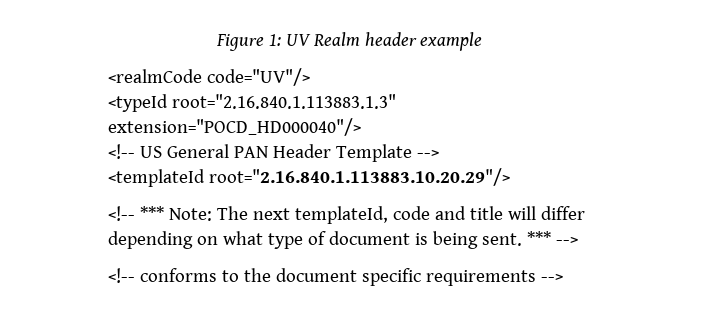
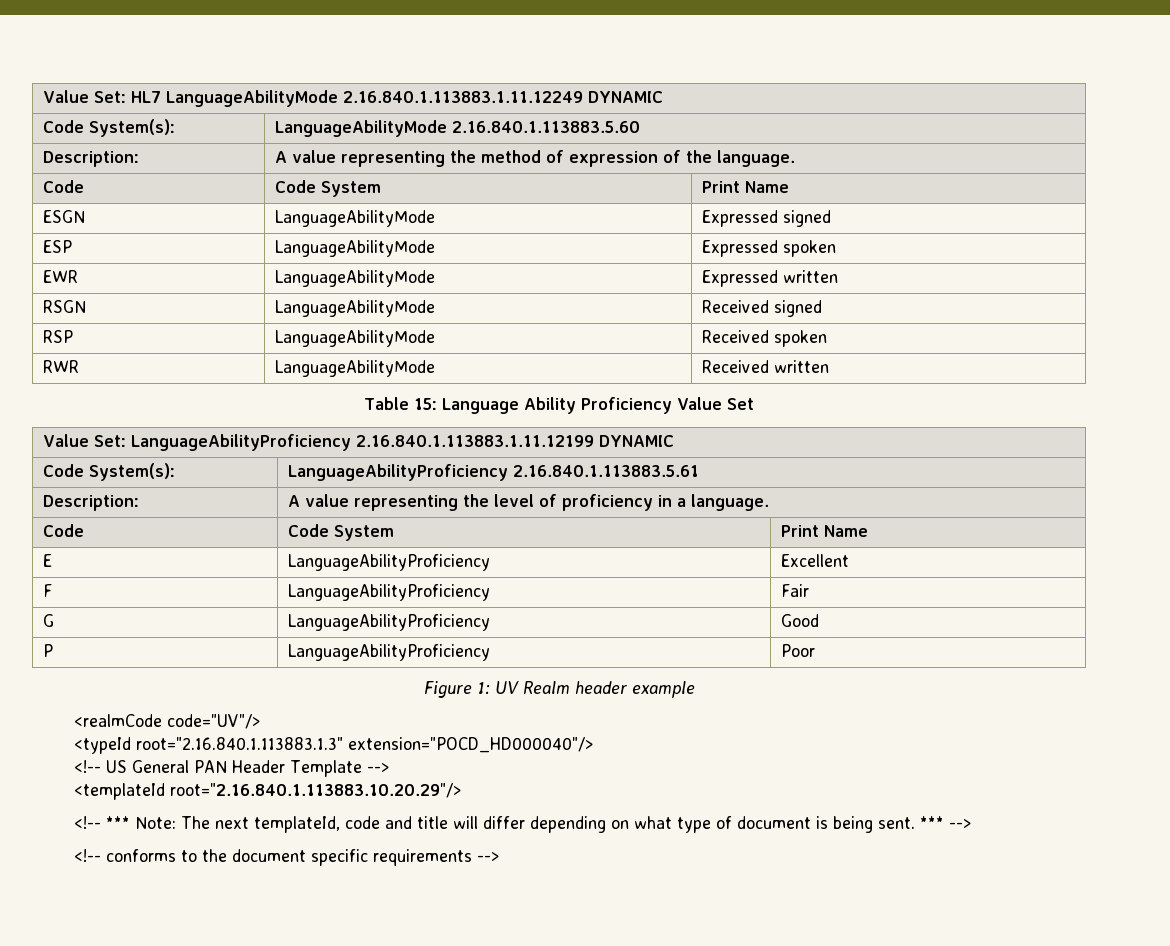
(215, 42) none -> [43,90,664,107] [43,119,176,137] [275,120,641,137] [43,151,140,167] [275,150,796,167] [43,180,85,193] [275,180,382,197] [702,181,790,193] [43,210,86,223] [275,210,436,227] [702,210,832,227] [43,240,73,253] [275,240,436,257] [702,240,837,257] [43,270,79,283] [275,270,436,287] [702,270,839,287] [43,300,87,313] [275,300,436,317] [702,300,823,317] [43,330,74,343] [275,330,436,347] [702,330,828,347] [43,360,80,373] [275,360,436,377] [702,360,830,373] [363,397,755,414] [43,434,675,451] [43,463,176,481] [288,464,700,481] [43,495,140,511] [288,494,770,511] [43,524,85,537] [288,524,395,541] [781,525,869,537] [43,554,53,567] [288,554,491,571] [781,554,850,567] [43,584,53,597] [288,584,491,601] [781,584,810,597] [43,614,55,627] [288,614,491,631] [781,614,820,627] [43,644,54,657] [288,644,491,661] [781,644,816,657] Value Set: HL7 LanguageAbilityMode 2.16.840.1.113883.1.11.12249 DYNAMIC // Code System(s): | LanguageAbilityMode 2.16.840.1.113883.5.60 // Description: | A value representing the method of expression of the language. // Code | Code System | Print Name // ESGN | LanguageAbilityMode | Expressed signed // ESP | LanguageAbilityMode | Expressed spoken // EWR | LanguageAbilityMode | Expressed written // RSGN | LanguageAbilityMode | Received signed // RSP | LanguageAbilityMode | Received spoken // RWR | LanguageAbilityMode | Received written // Table 15: Language Ability Proficiency Value Set // Value Set: LanguageAbilityProficiency 2.16.840.1.113883.1.11.12199 DYNAMIC // Code System(s): | LanguageAbilityProficiency 2.16.840.1.113883.5.61 // Description: | A value representing the level of proficiency in a language. // Code | Code System | Print Name // E | LanguageAbilityProficiency | Excellent // F | LanguageAbilityProficiency | Fair // G | LanguageAbilityProficiency | Good // P | LanguageAbilityProficiency | Poor //

